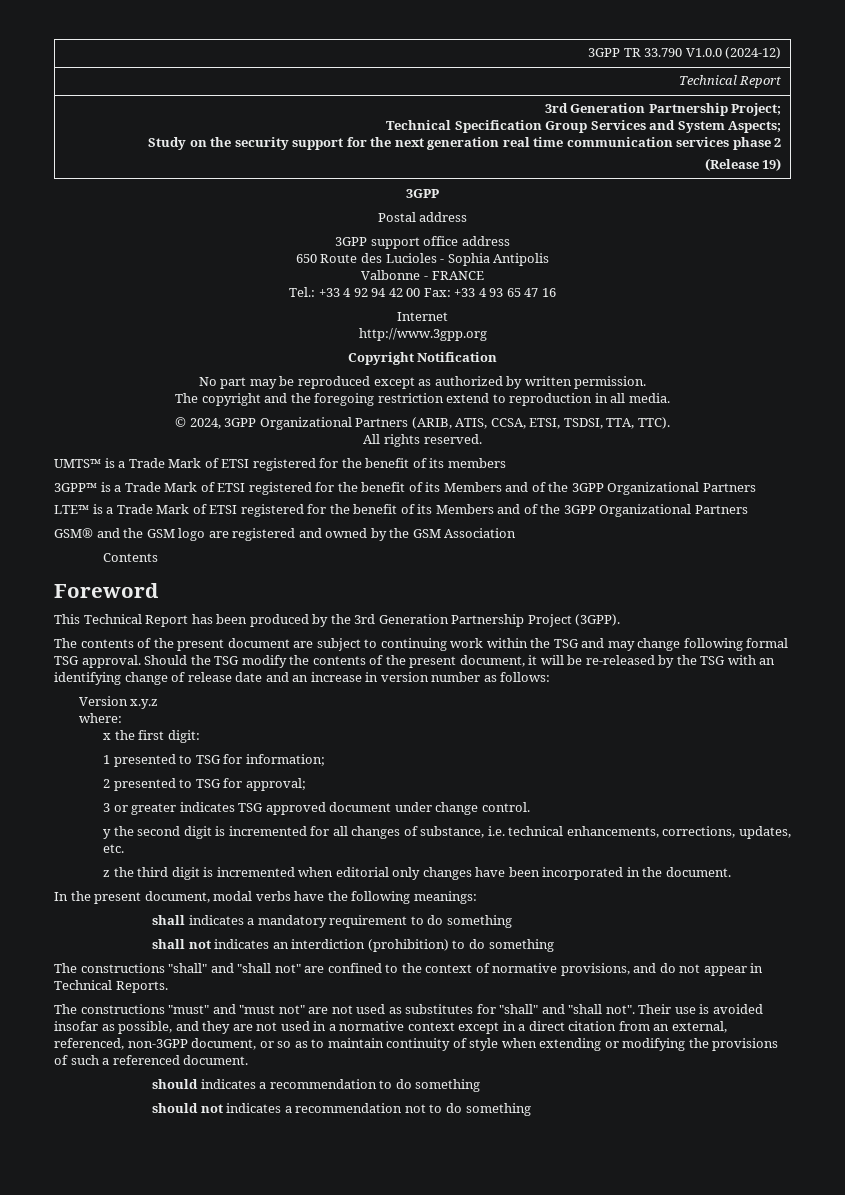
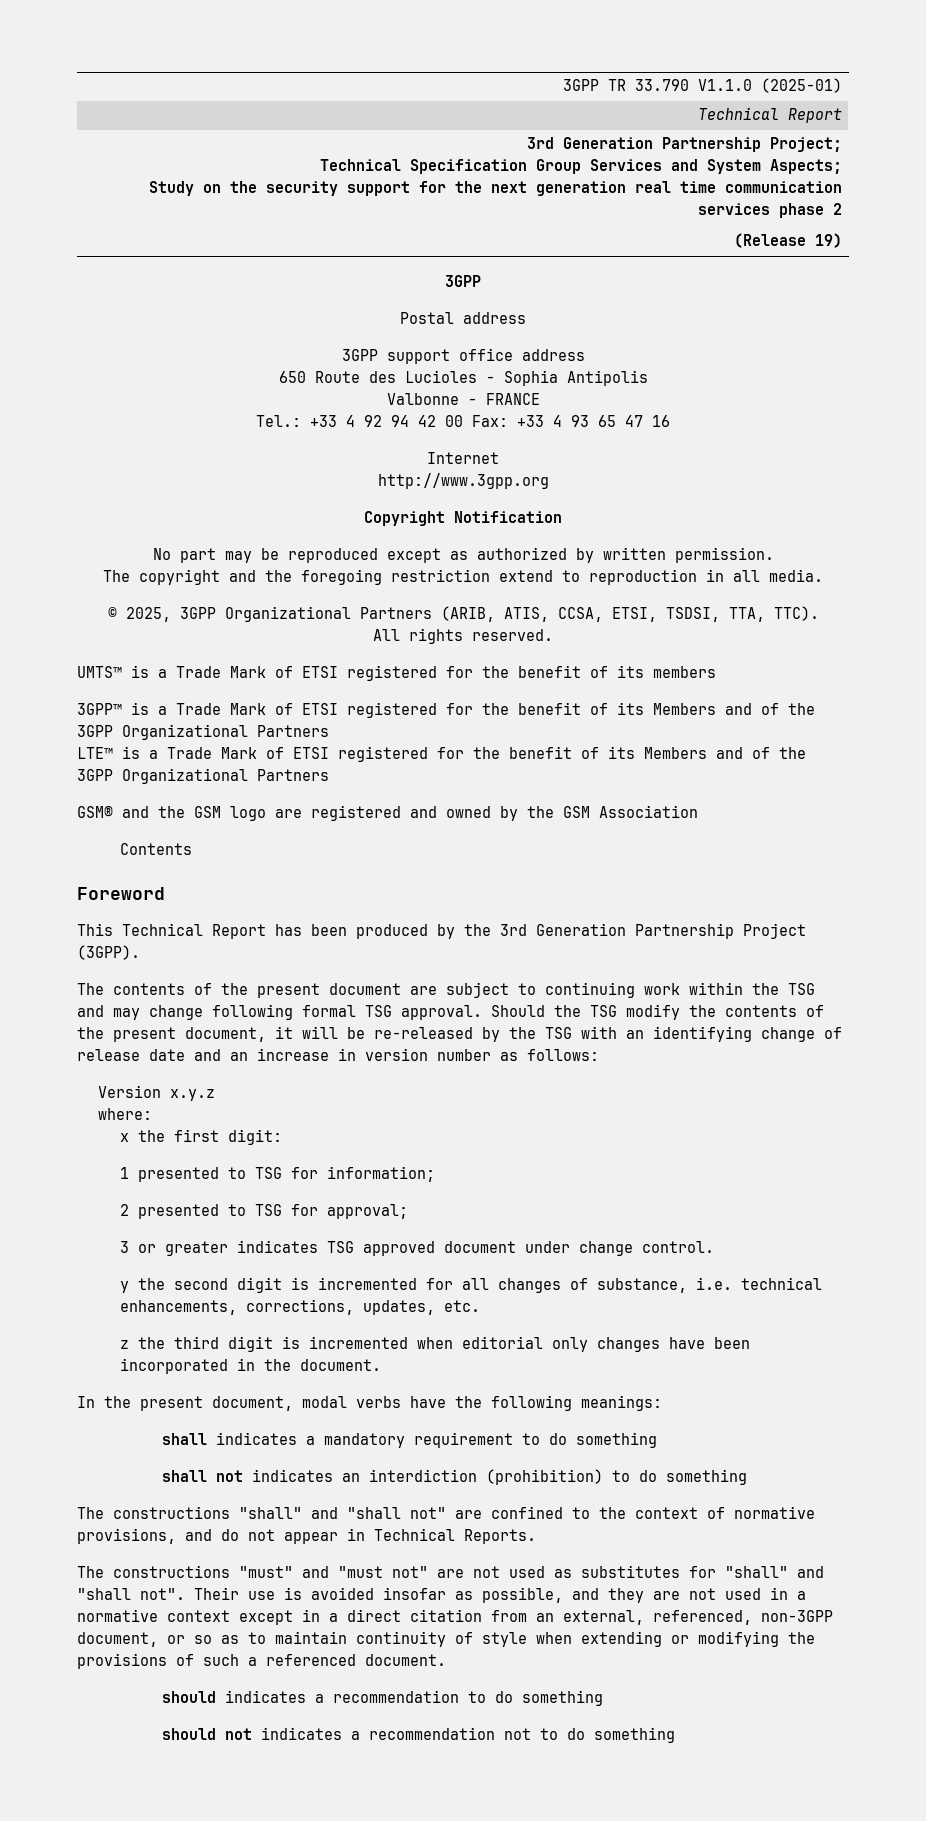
[685,47,782,59] V1.0.0 (2024-12) -> [697,78,842,93] V1.1.0 (2025-01)
[189,418,221,429] 2024, -> [125,607,171,622] 2025,

